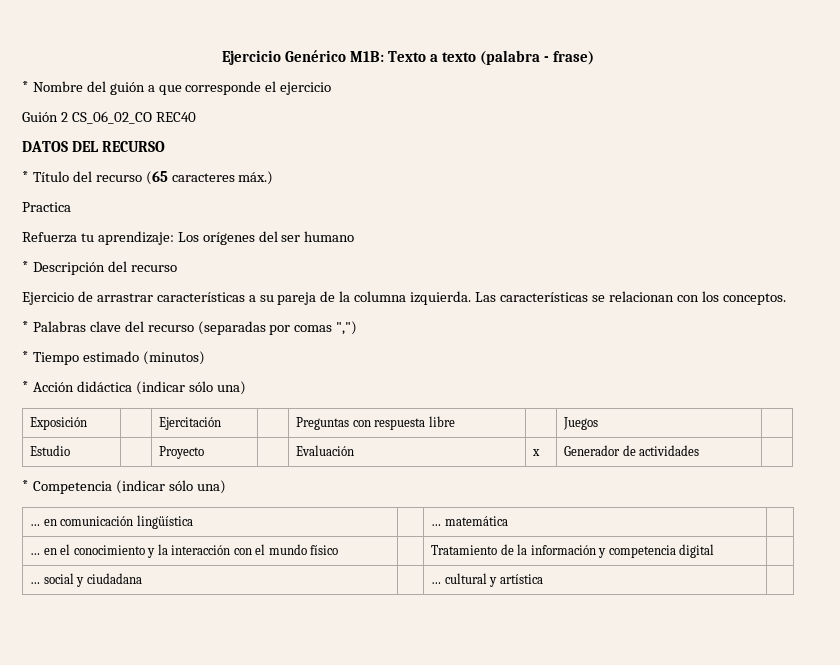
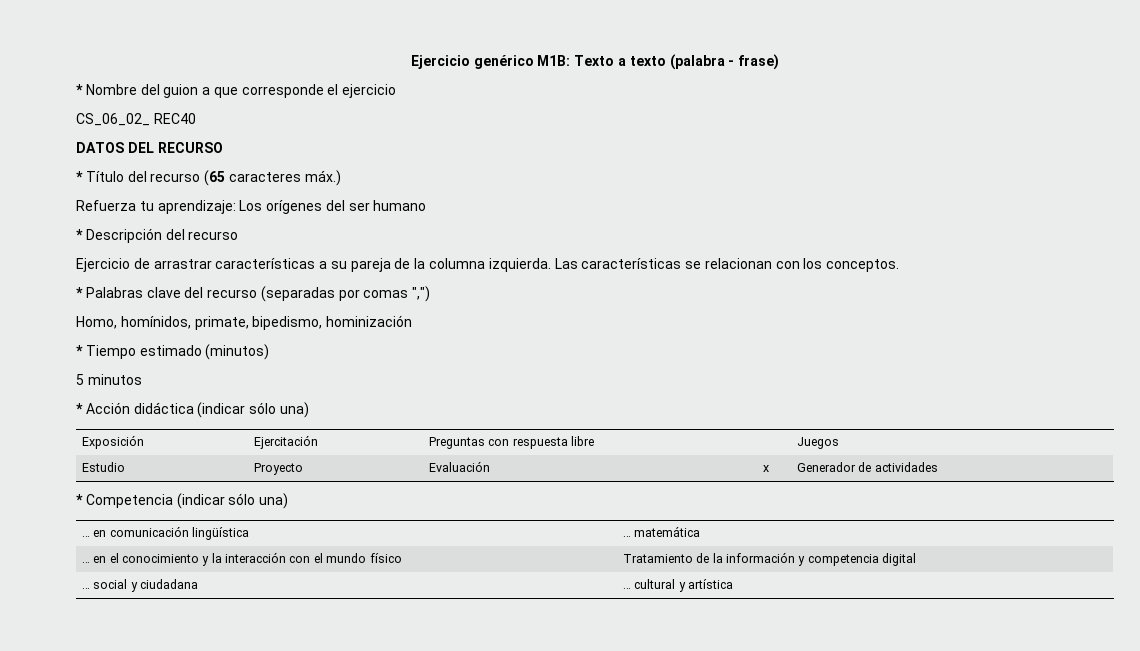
[222,50,347,65] Ejercicio Genérico -> [410,55,534,69] Ejercicio genérico
[109,82,145,95] guión -> [163,84,199,98] guion
[22,111,152,124] Guión 2 CS_06_02_CO -> [76,113,150,126] CS_06_02_
[22,202,71,212] // Practica -> (341, 178) none
(358, 328) none -> [76,315,413,330] // Homo, homínidos, primate, bipedismo, hominización
(205, 358) none -> [76,374,142,385] // 5 minutos

